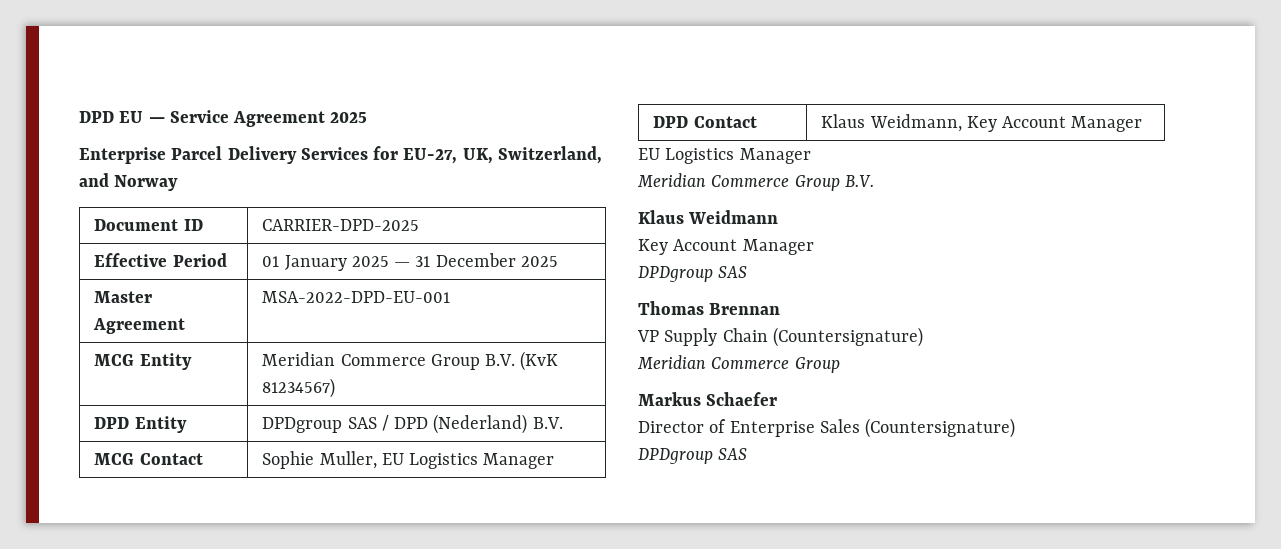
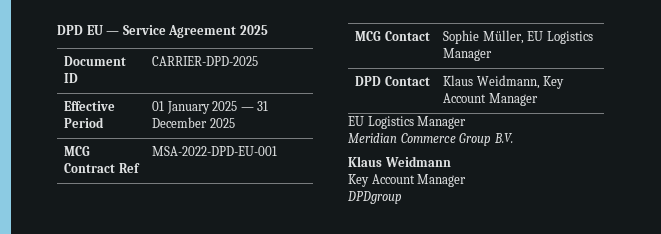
[79,146,602,164] [79,173,179,191] // Enterprise Parcel Delivery Services for EU-27, UK, Switzerland, and Norway -> (268, 30) none
[94,291,153,303] [93,318,186,334] [262,291,451,303] [94,353,192,370] [262,351,559,371] [262,378,336,398] [94,416,187,433] [262,414,563,434] Master Agreement | MSA-2022-DPD-EU-001 // MCG Entity | Meridian Commerce Group B.V. (KvK 81234567) // DPD Entity | DPDgroup SAS / DPD (Nederland) B.V. -> [64,146,91,156] [64,163,140,173] [152,146,278,156] MCG Contract Ref | MSA-2022-DPD-EU-001
[319,451,377,469] Muller, -> [482,30,524,44] Müller,
[718,266,748,278] [638,301,781,315] [637,327,923,347] [637,355,840,373] [638,392,778,406] [638,418,1016,438] [638,448,748,464] SAS // Thomas Brennan // VP Supply Chain (Countersignature) // Meridian Commerce Group // Markus Schaefer // Director of Enterprise Sales (Countersignature) // DPDgroup SAS -> (402, 197) none

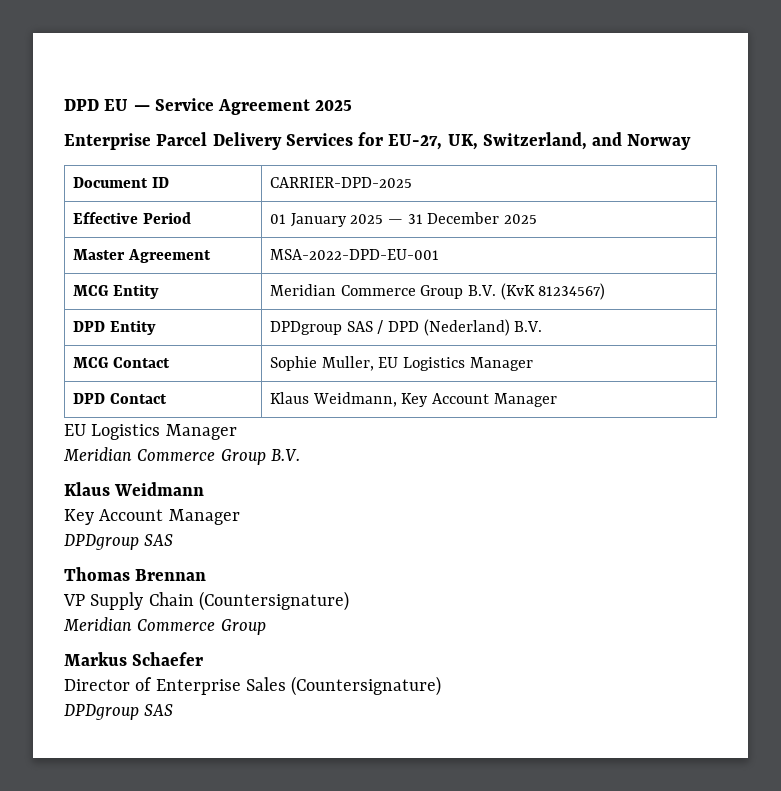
(268, 30) none -> [64,132,692,150] // Enterprise Parcel Delivery Services for EU-27, UK, Switzerland, and Norway
[64,146,91,156] [64,163,140,173] [152,146,278,156] MCG Contract Ref | MSA-2022-DPD-EU-001 -> [72,249,211,263] [269,249,439,260] [72,284,159,299] [269,283,606,300] [72,320,156,335] [269,319,543,336] Master Agreement | MSA-2022-DPD-EU-001 // MCG Entity | Meridian Commerce Group B.V. (KvK 81234567) // DPD Entity | DPDgroup SAS / DPD (Nederland) B.V.
[482,30,524,44] Müller, -> [321,356,374,371] Muller,
(402, 197) none -> [144,534,174,546] [64,567,207,581] [63,591,349,611] [63,617,266,635] [64,652,204,666] [64,676,442,696] [64,704,174,720] SAS // Thomas Brennan // VP Supply Chain (Countersignature) // Meridian Commerce Group // Markus Schaefer // Director of Enterprise Sales (Countersignature) // DPDgroup SAS

